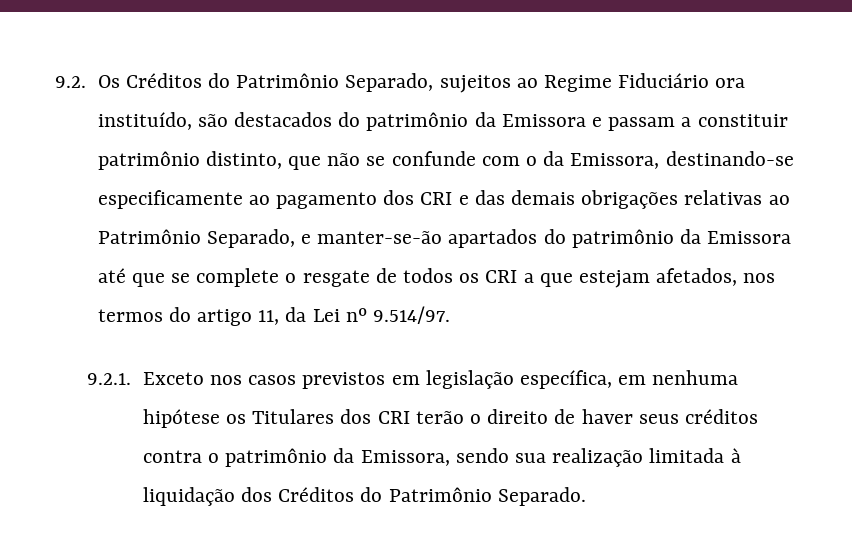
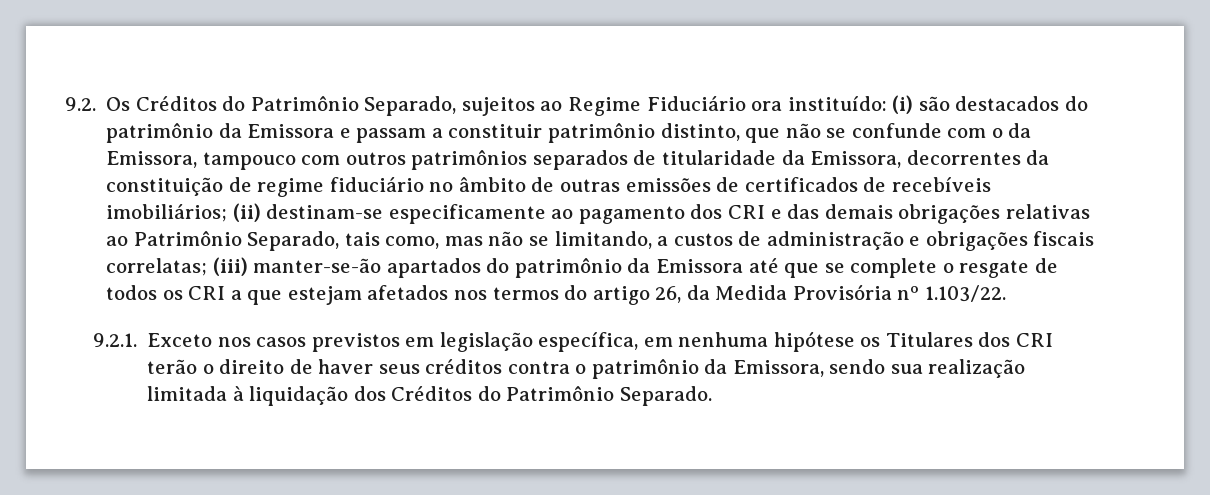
[97,112,192,130] instituído, -> [787,95,914,114] instituído: (i)
[665,151,794,166] destinando-se -> [202,150,1050,170] [106,177,991,197] [106,203,384,222] tampouco com outros patrimônios separados de titularidade da Emissora, decorrentes da constituição de regime fiduciário no âmbito de outras emissões de certificados de recebíveis imobiliários; (ii) destinam-se
[300,234,311,244] e -> [344,231,1095,251] [106,257,248,276] tais como, mas não se limitando, a custos de administração e obrigações fiscais correlatas; (iii)
[656,268,738,286] afetados, -> [367,285,449,300] afetados
[258,306,450,325] 11, da Lei nº 9.514/97. -> [655,284,1006,303] 26, da Medida Provisória nº 1.103/22.

